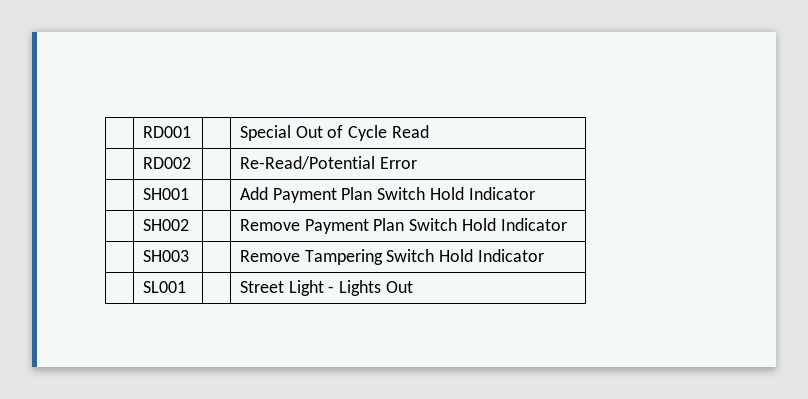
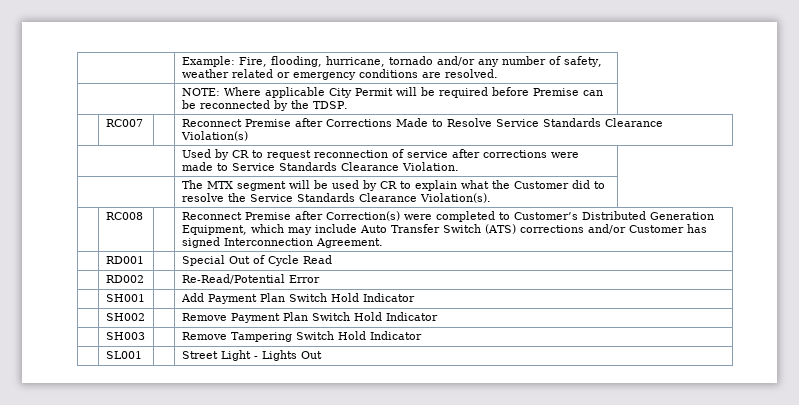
(142, 132) none -> [181,56,602,67] [181,69,498,80] [181,87,603,98] [181,100,348,111] [105,119,143,127] [181,118,663,127] [180,131,248,141] [181,149,579,160] [181,162,459,171] [181,180,605,191] [181,193,491,203] [105,212,143,220] [181,211,714,222] [181,224,707,235] [181,237,383,248] | Example: Fire, flooding, hurricane, tornado and/or any number of safety, weather related or emergency conditions are resolved. // | NOTE: Where applicable City Permit will be required before Premise can be reconnected by the TDSP. // | RC007 | | Reconnect Premise after Corrections Made to Resolve Service Standards Clearance Violation(s) // | Used by CR to request reconnection of service after corrections were made to Service Standards Clearance Violation. // | The MTX segment will be used by CR to explain what the Customer did to resolve the Service Standards Clearance Violation(s). // | RC008 | | Reconnect Premise after Correction(s) were completed to Customer’s Distributed Generation Equipment, which may include Auto Transfer Switch (ATS) corrections and/or Customer has signed Interconnection Agreement. //

